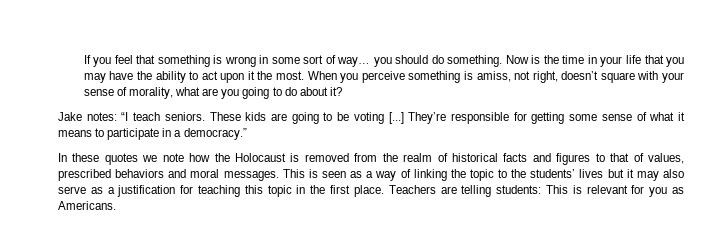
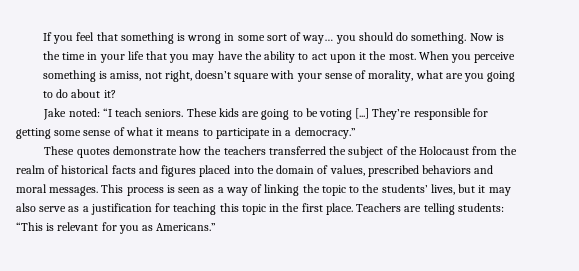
[86,112,117,121] notes: -> [68,108,100,117] noted:
[58,153,349,165] In these quotes we note how the Holocaust is removed -> [44,146,470,158] These quotes demonstrate how the teachers transferred the subject of the Holocaust
[595,153,630,162] to that -> [199,165,315,177] placed into the domain
(305, 173) none -> [126,187,164,196] process
[579,169,604,178] lives -> [430,184,455,195] lives,
[545,185,568,194] This -> [16,222,43,231] “This
[58,201,116,210] Americans. -> [156,223,217,231] Americans.”

